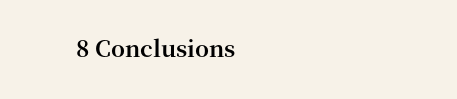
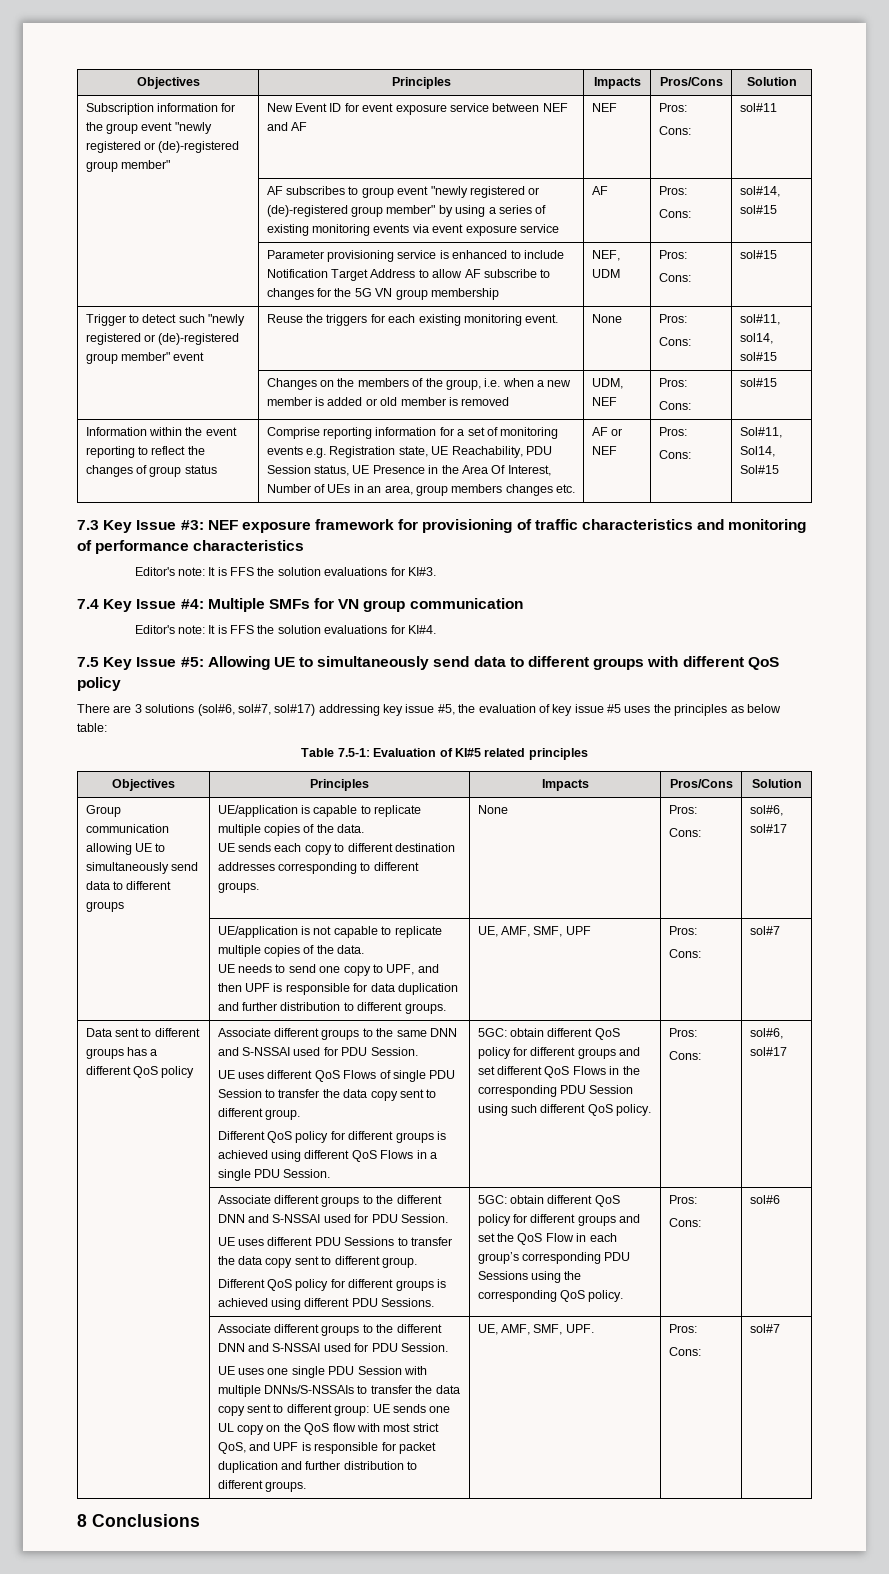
(76, 48) none -> [136,77,200,89] [391,77,451,89] [593,77,641,89] [659,77,723,86] [746,77,797,86] [85,103,236,115] [85,122,212,134] [85,141,240,153] [85,160,171,172] [266,103,568,115] [266,122,308,131] [591,103,617,112] [658,103,687,112] [658,126,691,135] [739,103,777,112] [266,186,540,198] [266,205,547,217] [266,224,559,236] [591,186,608,195] [658,186,687,195] [658,209,691,218] [739,186,780,197] [739,205,777,214] [266,250,564,262] [266,269,551,281] [266,288,499,300] [591,250,620,261] [591,269,620,278] [658,250,687,259] [658,273,691,282] [739,250,777,259] [85,314,246,326] [85,333,240,345] [85,352,205,364] [266,314,559,326] [591,314,622,323] [658,314,687,323] [658,337,691,346] [739,314,780,325] [739,333,773,344] [739,352,777,361] [266,378,572,390] [266,397,510,406] [591,378,623,389] [591,397,617,406] [658,378,687,387] [658,401,691,410] [739,378,777,387] [85,427,237,436] [85,446,205,458] [85,465,217,477] [266,427,559,439] [266,446,552,458] [266,465,551,476] [266,484,576,496] [591,427,623,436] [591,446,617,455] [658,427,687,436] [658,450,691,459] [739,427,782,438] [739,446,775,457] [739,465,779,474] [77,519,807,533] [77,540,305,554] [134,567,436,576] [77,598,523,612] [134,625,436,634] [77,656,779,670] [77,677,121,691] [77,704,781,716] [77,723,107,732] [301,748,588,760] [112,779,175,791] [310,779,369,791] [541,779,589,791] [669,779,733,788] [751,779,802,788] [85,805,121,817] [85,824,169,833] [85,843,166,855] [85,862,199,874] [85,881,172,890] [85,901,124,912] [217,805,422,817] [217,824,365,836] [217,843,455,855] [217,862,419,874] [217,882,259,893] [477,805,508,814] [668,805,697,814] [668,828,701,837] [749,805,783,816] [749,824,787,833] [217,926,442,938] [217,945,365,957] [217,964,439,976] [217,983,458,995] [217,1002,446,1014] [477,926,591,937] [668,926,697,935] [668,949,701,958] [749,926,780,935] [85,1028,200,1037] [85,1047,158,1059] [85,1066,195,1078] [217,1028,457,1040] [217,1047,418,1056] [217,1070,456,1082] [217,1089,437,1101] [217,1108,301,1120] [217,1131,446,1143] [217,1150,437,1162] [217,1169,331,1181] [477,1028,620,1040] [477,1047,641,1059] [477,1066,640,1078] [477,1085,634,1097] [477,1104,652,1116] [668,1028,697,1037] [668,1051,701,1060] [749,1028,783,1039] [749,1047,787,1056] [217,1195,442,1207] [217,1214,448,1223] [217,1237,452,1246] [217,1256,417,1268] [217,1279,446,1291] [217,1298,435,1310] [477,1195,620,1207] [477,1214,641,1226] [477,1233,617,1245] [477,1252,631,1264] [477,1271,582,1283] [477,1290,624,1302] [668,1195,697,1204] [668,1218,701,1227] [749,1195,780,1204] [217,1324,442,1336] [217,1343,448,1352] [217,1366,427,1378] [217,1385,460,1397] [217,1404,451,1416] [217,1423,439,1435] [217,1442,436,1454] [217,1461,418,1473] [217,1480,307,1492] [477,1324,594,1335] [668,1324,697,1333] [668,1347,701,1356] [749,1324,780,1333] Objectives | Principles | Impacts | Pros/Cons | Solution // Subscription information for the group event "newly registered or (de)-registered group member" | New Event ID for event exposure service between NEF and AF | NEF | Pros: // Cons: | sol#11 // | AF subscribes to group event "newly registered or (de)-registered group member" by using a series of existing monitoring events via event exposure service | AF | Pros: // Cons: | sol#14, sol#15 // | Parameter provisioning service is enhanced to include Notification Target Address to allow AF subscribe to changes for the 5G VN group membership | NEF, UDM | Pros: // Cons: | sol#15 // Trigger to detect such "newly registered or (de)-registered group member" event | Reuse the triggers for each existing monitoring event. | None | Pros: // Cons: | sol#11, sol14, sol#15 // | Changes on the members of the group, i.e. when a new member is added or old member is removed | UDM, NEF | Pros: // Cons: | sol#15 // Information within the event reporting to reflect the changes of group status | Comprise reporting information for a set of monitoring events e.g. Registration state, UE Reachability, PDU Session status, UE Presence in the Area Of Interest, Number of UEs in an area, group members changes etc. | AF or NEF | Pros: // Cons: | Sol#11, Sol14, Sol#15 // 7.3 Key Issue #3: NEF exposure framework for provisioning of traffic characteristics and monitoring of performance characteristics // Editor's note: It is FFS the solution evaluations for KI#3. // 7.4 Key Issue #4: Multiple SMFs for VN group communication // Editor's note: It is FFS the solution evaluations for KI#4. // 7.5 Key Issue #5: Allowing UE to simultaneously send data to different groups with different QoS policy // There are 3 solutions (sol#6, sol#7, sol#17) addressing key issue #5, the evaluation of key issue #5 uses the principles as below table: // Table 7.5-1: Evaluation of KI#5 related principles // Objectives | Principles | Impacts | Pros/Cons | Solution // Group communication allowing UE to simultaneously send data to different groups | UE/application is capable to replicate multiple copies of the data. // UE sends each copy to different destination addresses corresponding to different groups. | None | Pros: // Cons: | sol#6, sol#17 // | UE/application is not capable to replicate multiple copies of the data. // UE needs to send one copy to UPF, and then UPF is responsible for data duplication and further distribution to different groups. | UE, AMF, SMF, UPF | Pros: // Cons: | sol#7 // Data sent to different groups has a different QoS policy | Associate different groups to the same DNN and S-NSSAI used for PDU Session. // UE uses different QoS Flows of single PDU Session to transfer the data copy sent to different group. // Different QoS policy for different groups is achieved using different QoS Flows in a single PDU Session. | 5GC: obtain different QoS policy for different groups and set different QoS Flows in the corresponding PDU Session using such different QoS policy. | Pros: // Cons: | sol#6, sol#17 // | Associate different groups to the different DNN and S-NSSAI used for PDU Session. // UE uses different PDU Sessions to transfer the data copy sent to different group. // Different QoS policy for different groups is achieved using different PDU Sessions. | 5GC: obtain different QoS policy for different groups and set the QoS Flow in each group’s corresponding PDU Sessions using the corresponding QoS policy. | Pros: // Cons: | sol#6 // | Associate different groups to the different DNN and S-NSSAI used for PDU Session. // UE uses one single PDU Session with multiple DNNs/S-NSSAIs to transfer the data copy sent to different group: UE sends one UL copy on the QoS flow with most strict QoS, and UPF is responsible for packet duplication and further distribution to different groups. | UE, AMF, SMF, UPF. | Pros: // Cons: | sol#7 //

